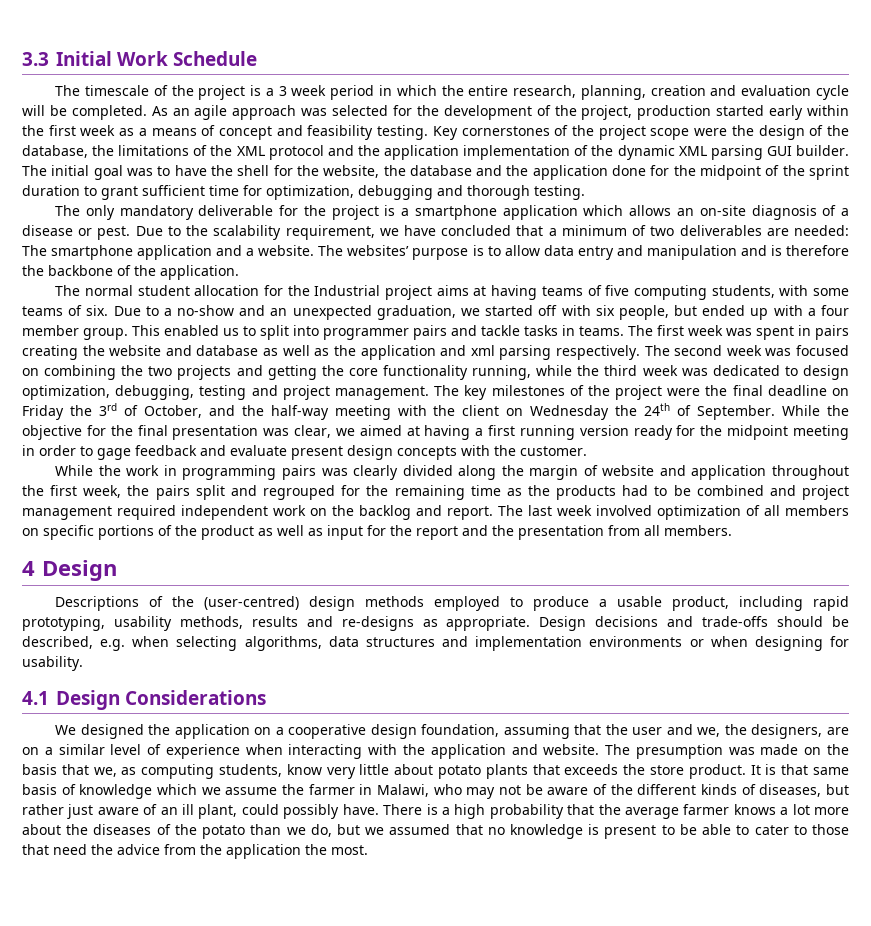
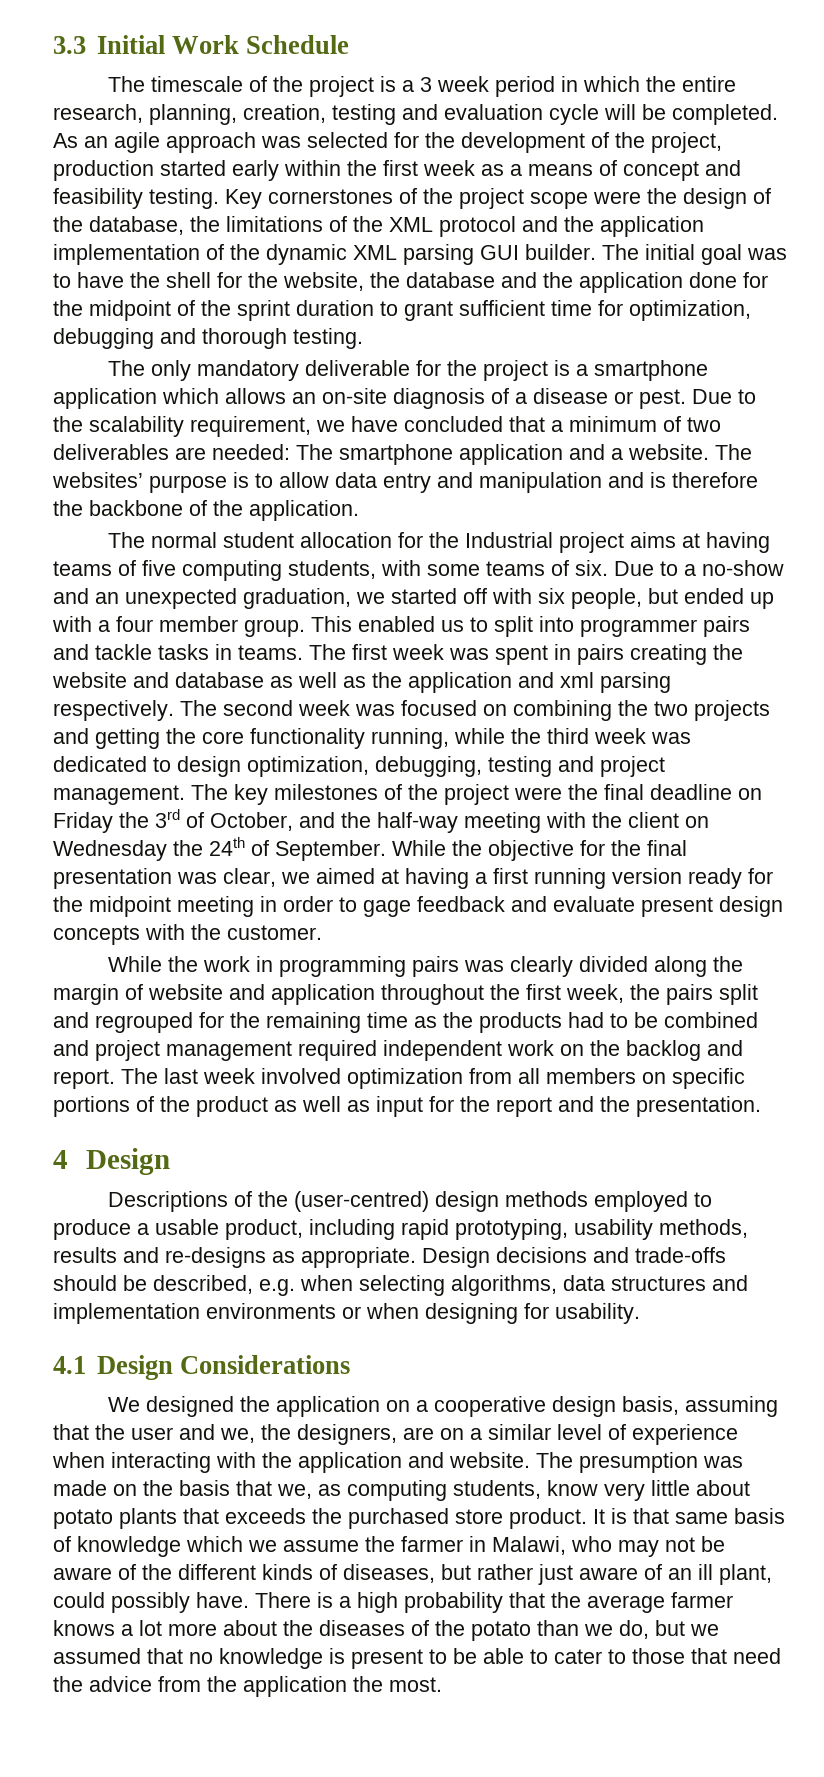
[650,85,706,96] creation -> [243,104,396,125] creation, testing
[746,505,760,516] of -> [469,1068,512,1084] from
[518,525,732,540] presentation from all members. -> [636,1096,761,1117] presentation.
[421,724,500,737] foundation, -> [622,1396,680,1415] basis,
(646, 769) none -> [348,1508,449,1529] purchased

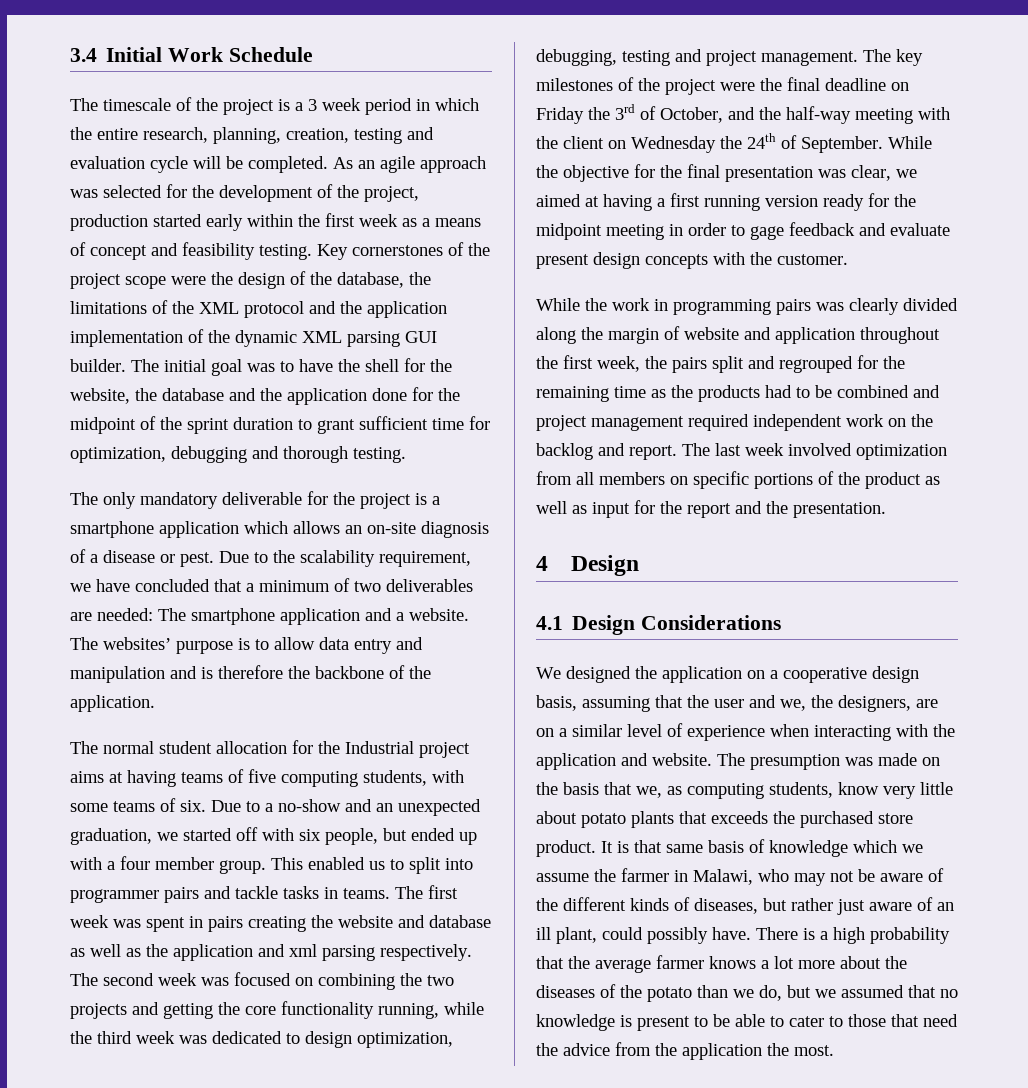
[53,36,86,54] 3.3 -> [70,48,97,62] 3.4
[108,1191,713,1212] [53,1219,748,1240] [53,1247,726,1268] [53,1275,748,1296] [53,1303,640,1324] // Descriptions of the (user-centred) design methods employed to produce a usable product, including rapid prototyping, usability methods, results and re-designs as appropriate. Design decisions and trade-offs should be described, e.g. when selecting algorithms, data structures and implementation environments or when designing for usability. -> (639, 565) none

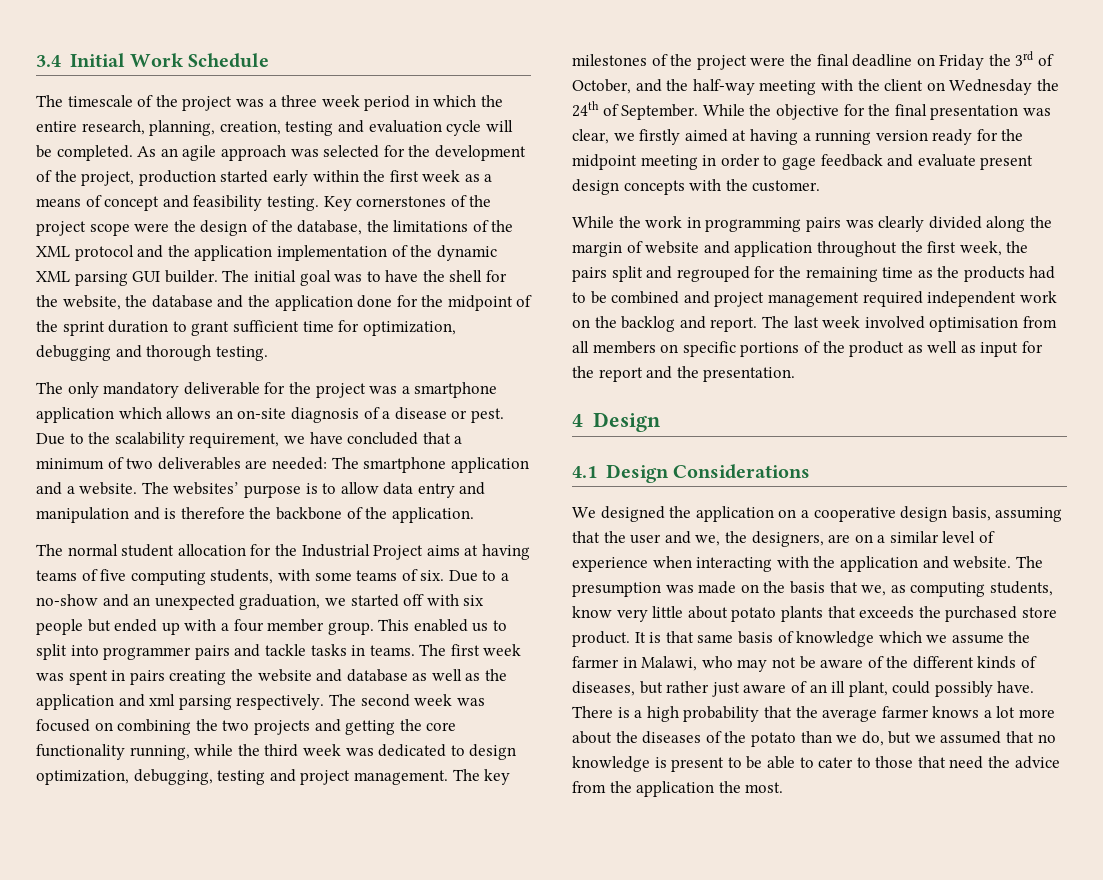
[278,99,317,111] is a 3 -> [235,95,318,107] was a three
[415,493,427,505] is -> [369,386,398,394] was
[419,742,470,758] project -> [373,545,424,560] Project
[325,828,378,845] people, -> [36,619,83,635] people
(917, 173) none -> [639,129,681,145] firstly
[670,193,700,207] first -> (811, 137) none
[856,444,947,460] optimization -> [929,317,1019,332] optimisation

